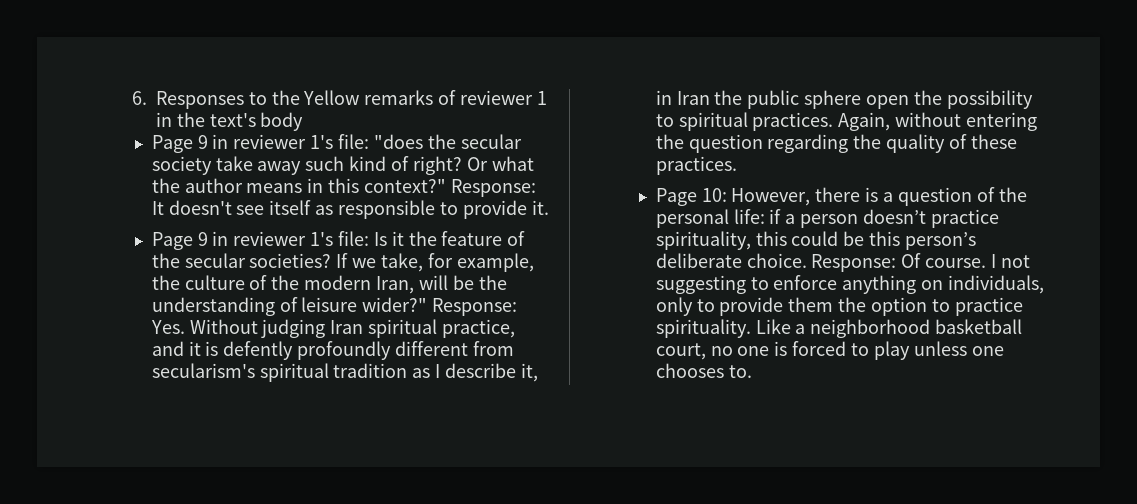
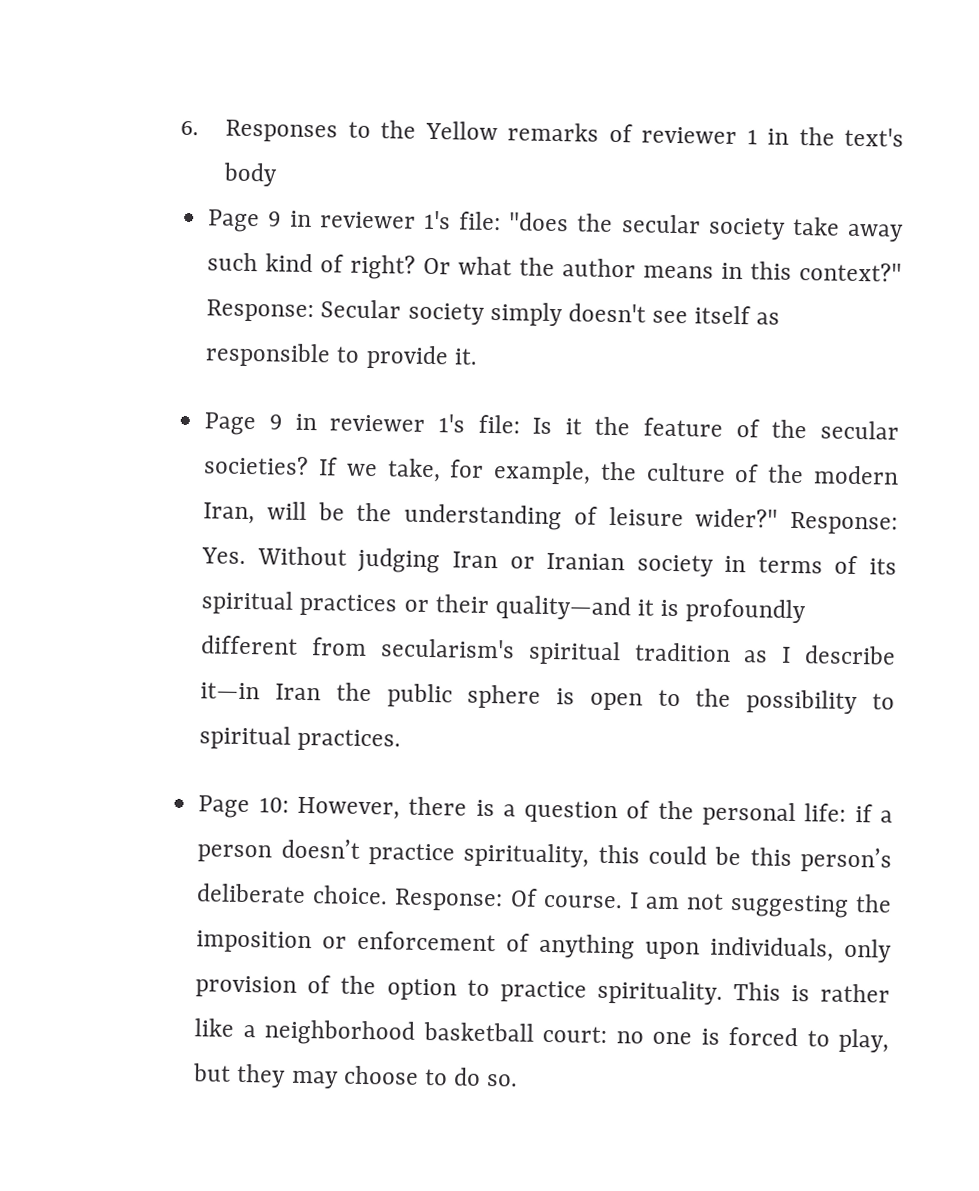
[151,201,164,215] It -> [320,299,563,327] Secular society simply
[368,319,515,338] [151,341,184,356] spiritual practice, and -> [509,552,898,577] [201,590,631,621] or Iranian society in terms of its spiritual practices or their quality—and
[223,341,294,360] defently -> (680, 608) none
[520,363,538,382] [655,90,672,105] it, in -> [200,682,261,700] it—in
[865,95,909,109] open -> [556,688,681,711] is open to
[838,112,1037,131] [655,134,1017,153] [655,156,737,175] Again, without entering the question regarding the quality of these practices. -> (402, 740) none
(996, 261) none -> [644,896,680,910] am
[750,275,1044,294] [655,297,834,316] to enforce anything on individuals, only to provide them -> [854,894,892,913] [196,930,892,963] [195,975,332,998] the imposition or enforcement of anything upon individuals, only provision of
[755,319,791,334] Like -> [732,982,890,1003] [194,1018,236,1037] This is rather like
[655,343,706,360] court, -> [542,1025,608,1043] court:
[873,341,1004,360] [655,363,752,378] play unless one chooses to. -> [838,1028,889,1053] [192,1063,519,1089] play, but they may choose to do so.

